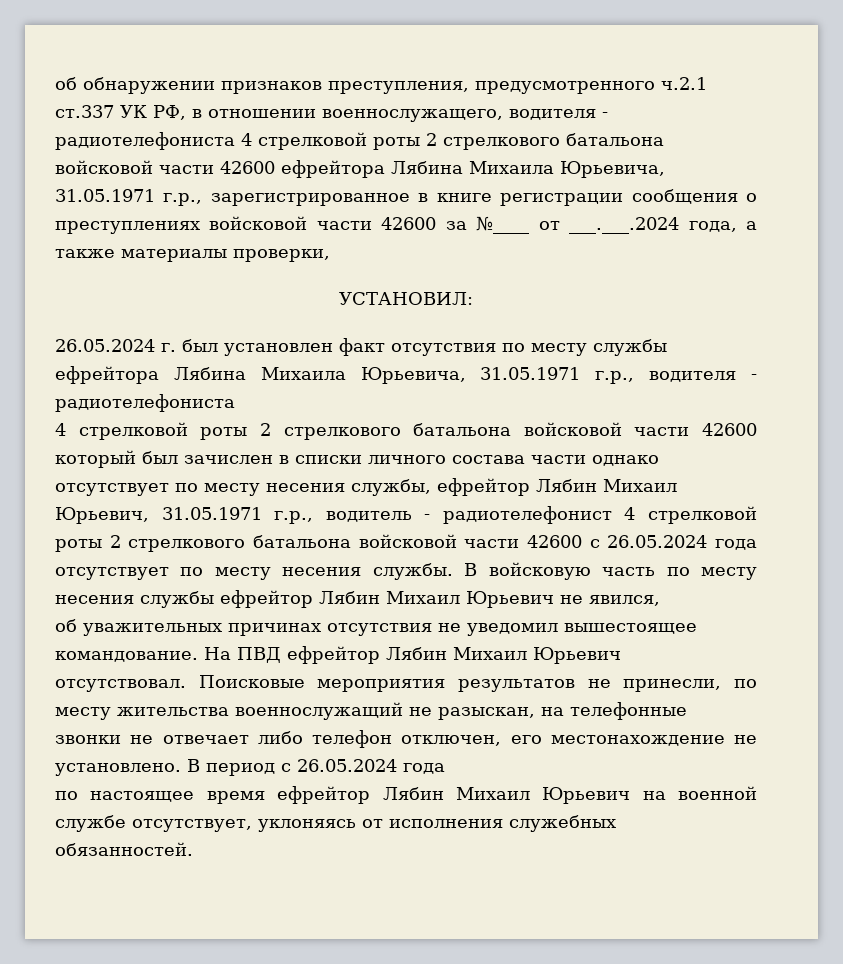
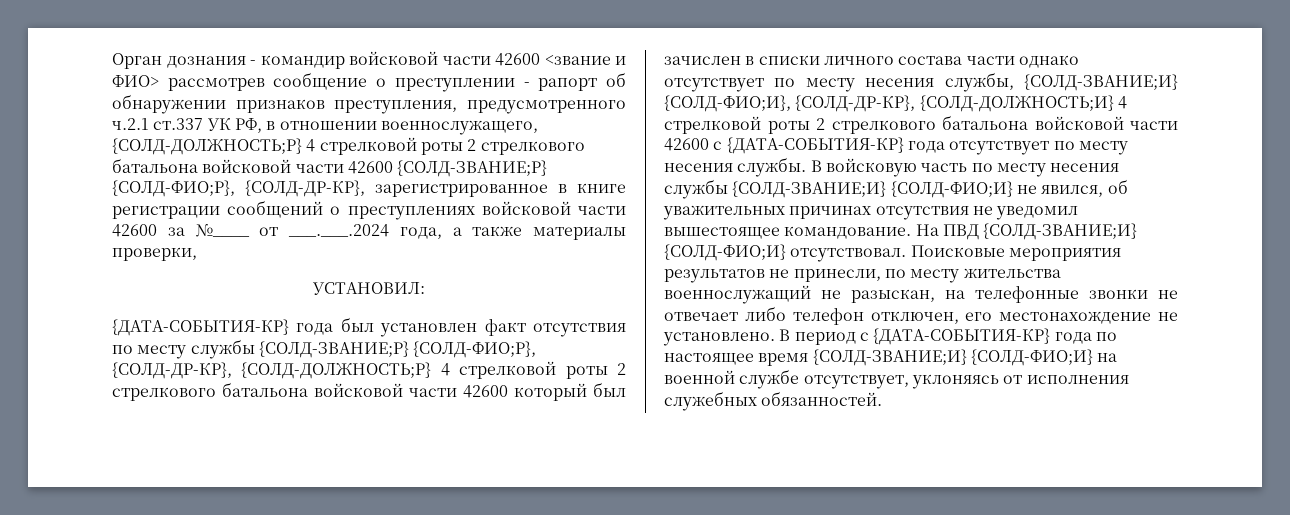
(55, 83) none -> [112,51,626,69] [112,72,598,92] Орган дознания - командир войсковой части 42600 <звание и ФИО> рассмотрев сообщение о преступлении - рапорт
[509,109,608,120] [55,132,664,150] [55,160,665,178] [55,189,203,206] водителя - радиотелефониста 4 стрелковой роты 2 стрелкового батальона войсковой части 42600 ефрейтора Лябина Михаила Юрьевича, 31.05.1971 г.р., -> [112,137,585,155] [112,158,548,177] [112,180,365,197] {СОЛД-ДОЛЖНОСТЬ;Р} 4 стрелковой роты 2 стрелкового батальона войсковой части 42600 {СОЛД-ЗВАНИЕ;Р} {СОЛД-ФИО;Р}, {СОЛД-ДР-КР},
[631,189,738,204] сообщения -> [227,200,324,218] сообщений
[55,339,176,352] 26.05.2024 г. -> [112,319,334,336] {ДАТА-СОБЫТИЯ-КР} года
[55,366,757,384] [55,394,235,412] ефрейтора Лябина Михаила Юрьевича, 31.05.1971 г.р., водителя - радиотелефониста // -> [258,341,537,358] [112,362,432,379] {СОЛД-ЗВАНИЕ;Р} {СОЛД-ФИО;Р}, {СОЛД-ДР-КР}, {СОЛД-ДОЛЖНОСТЬ;Р}
[437,478,677,496] [55,506,612,524] ефрейтор Лябин Михаил Юрьевич, 31.05.1971 г.р., водитель - радиотелефонист -> [1024,74,1178,91] [664,95,1114,112] {СОЛД-ЗВАНИЕ;И} {СОЛД-ФИО;И}, {СОЛД-ДР-КР}, {СОЛД-ДОЛЖНОСТЬ;И}
[607,535,708,548] 26.05.2024 -> [726,137,904,154] {ДАТА-СОБЫТИЯ-КР}
[220,590,554,608] ефрейтор Лябин Михаил Юрьевич -> [732,181,1013,198] {СОЛД-ЗВАНИЕ;И} {СОЛД-ФИО;И}
(660, 600) // -> (1104, 191) none
[287,646,621,664] ефрейтор Лябин Михаил Юрьевич -> [983,223,1138,240] [664,244,786,261] {СОЛД-ЗВАНИЕ;И} {СОЛД-ФИО;И}
[297,759,445,774] 26.05.2024 года // -> [873,328,1092,345] {ДАТА-СОБЫТИЯ-КР} года
[277,786,631,804] ефрейтор Лябин Михаил Юрьевич -> [812,349,1093,366] {СОЛД-ЗВАНИЕ;И} {СОЛД-ФИО;И}

